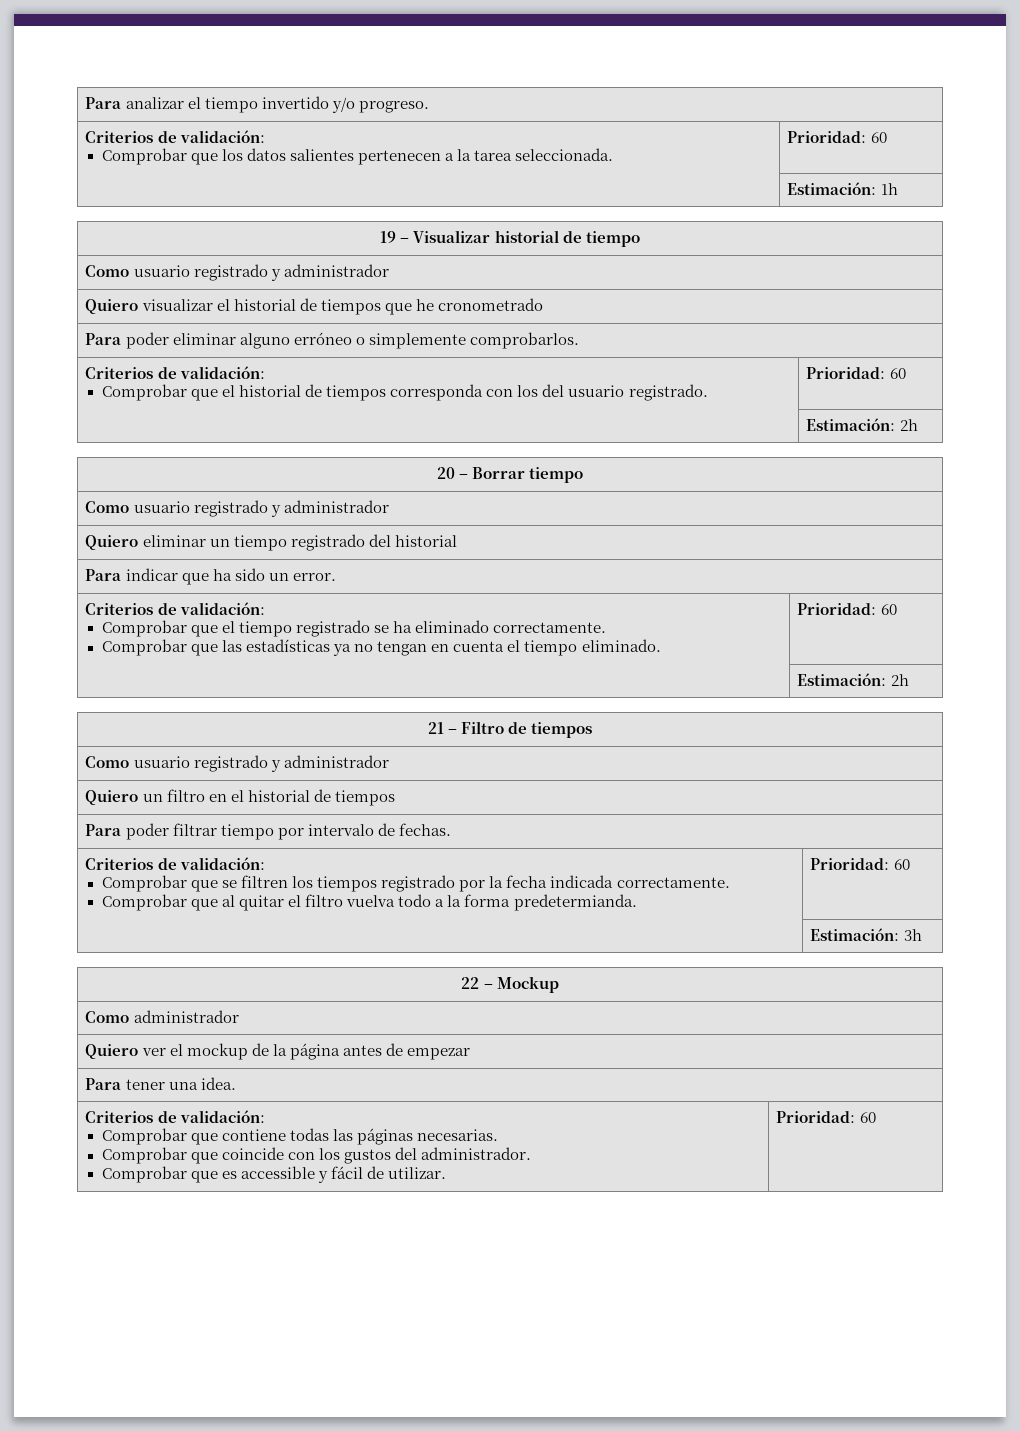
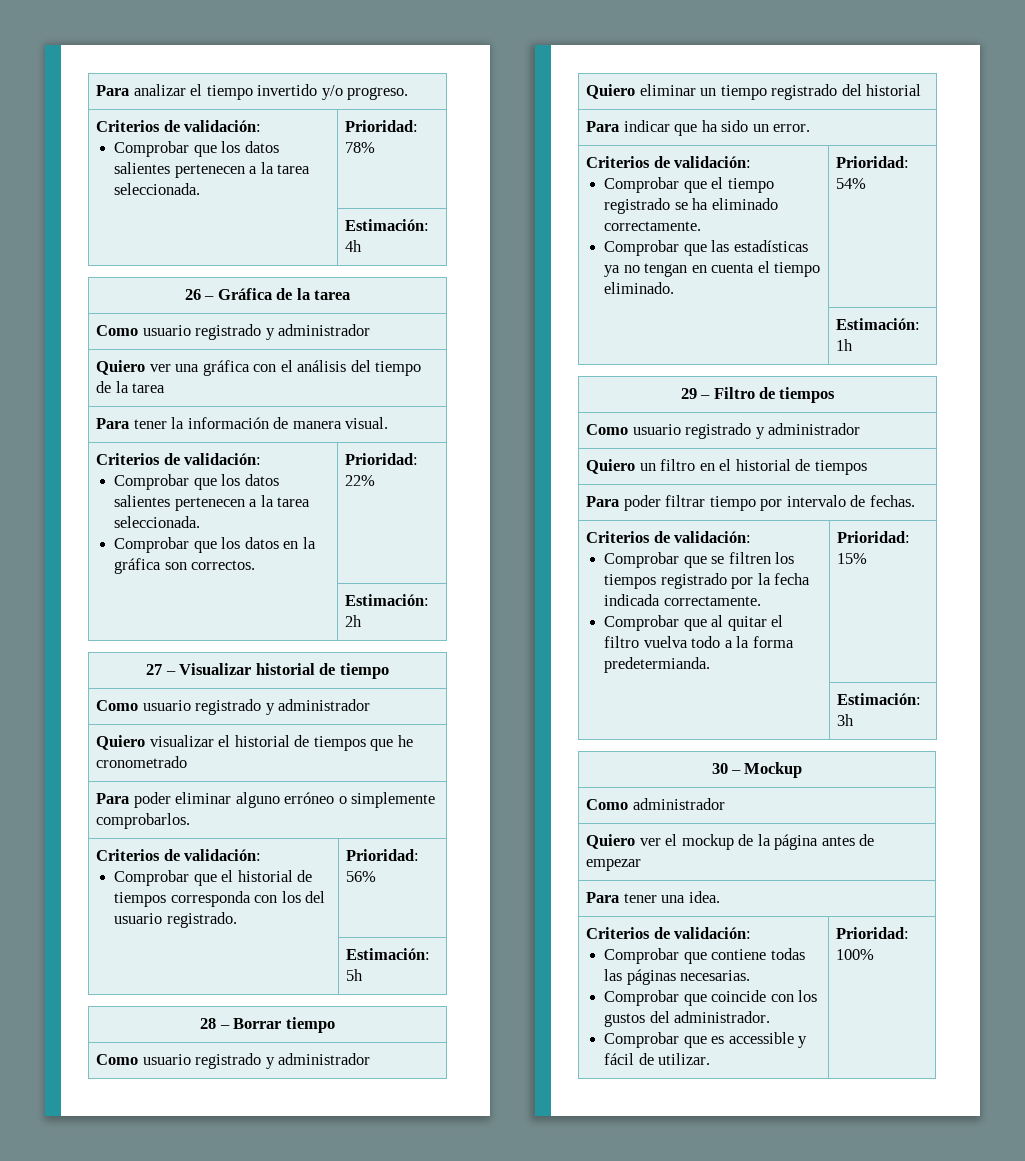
[870,132,887,143] [787,182,898,195] [380,231,397,243] 60 // | Estimación: 1h // 19 -> [345,142,376,153] [345,219,430,231] [345,240,363,252] [184,288,351,300] [96,324,371,340] [96,360,421,376] [96,381,166,393] [96,417,389,429] [96,453,262,465] [114,474,279,490] [114,495,311,511] [114,516,201,528] [114,537,316,553] [114,558,256,574] [345,453,419,465] [345,475,376,486] [345,594,430,606] [345,615,363,627] [146,664,163,675] 78% // | Estimación: 4h // 26 – Gráfica de la tarea // Como usuario registrado y administrador // Quiero ver una gráfica con el análisis del tiempo de la tarea // Para tener la información de manera visual. // Criterios de validación: // Comprobar que los datos salientes pertenecen a la tarea seleccionada. // Comprobar que los datos en la gráfica son correctos. | Prioridad: 22% // | Estimación: 2h // 27
[889,368,906,379] [806,418,918,431] [436,467,455,479] 60 // | Estimación: 2h // 20 -> [346,871,377,882] [346,948,431,960] [346,969,364,981] [200,1018,217,1029] 56% // | Estimación: 5h // 28
[880,604,897,615] [797,673,909,686] [427,722,444,734] 60 // | Estimación: 2h // 21 -> [836,178,867,189] [836,318,921,330] [836,339,854,351] [680,388,697,399] 54% // | Estimación: 1h // 29
[893,859,910,870] 60 -> [837,553,868,564] 15%
[461,977,480,989] 22 -> [711,763,728,774] 30
[859,1112,876,1123] 60 -> [836,949,875,960] 100%

